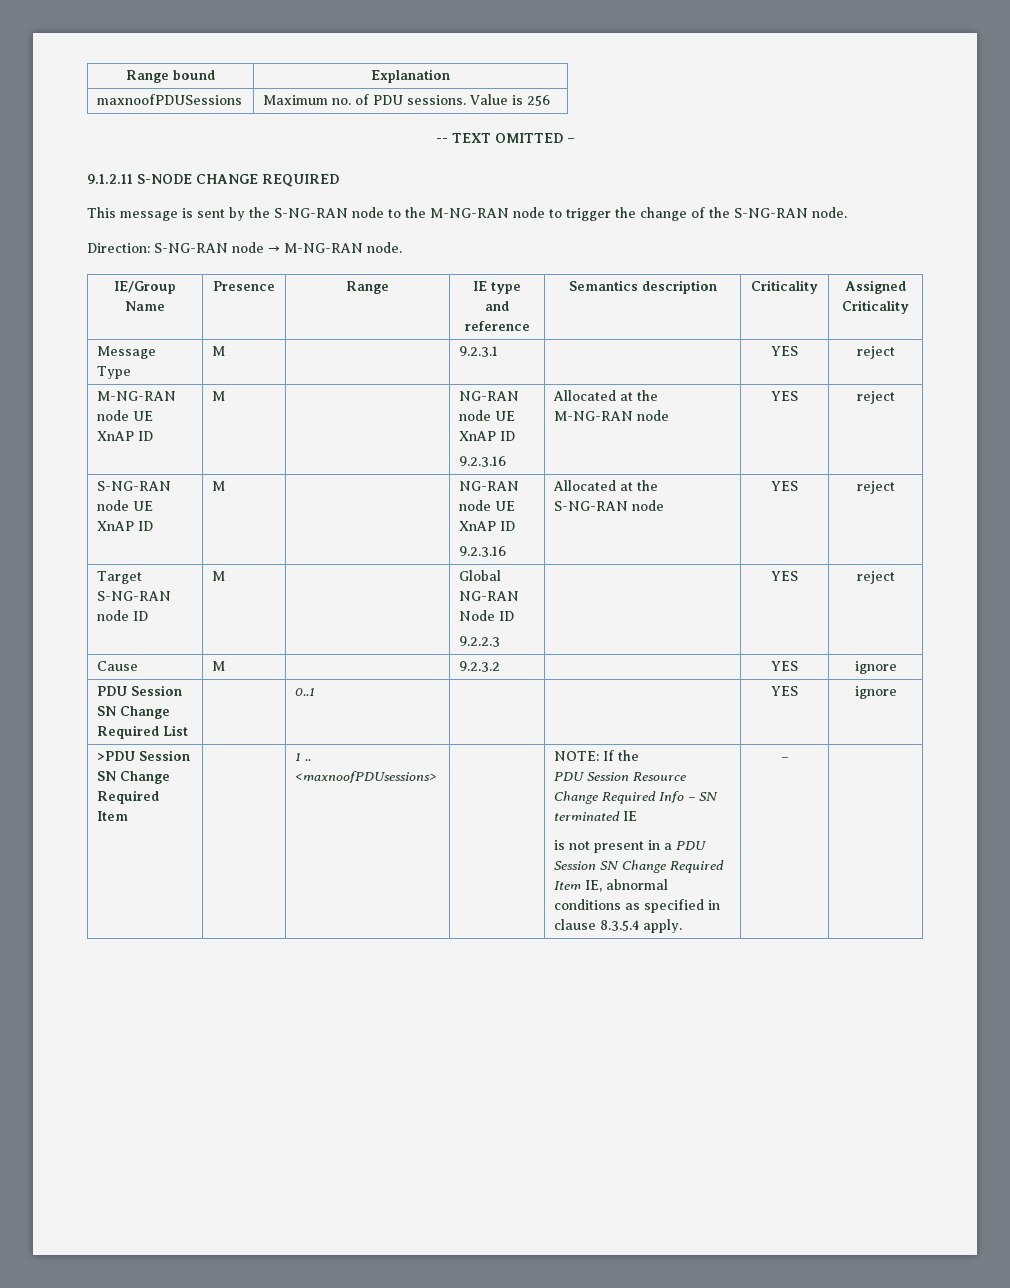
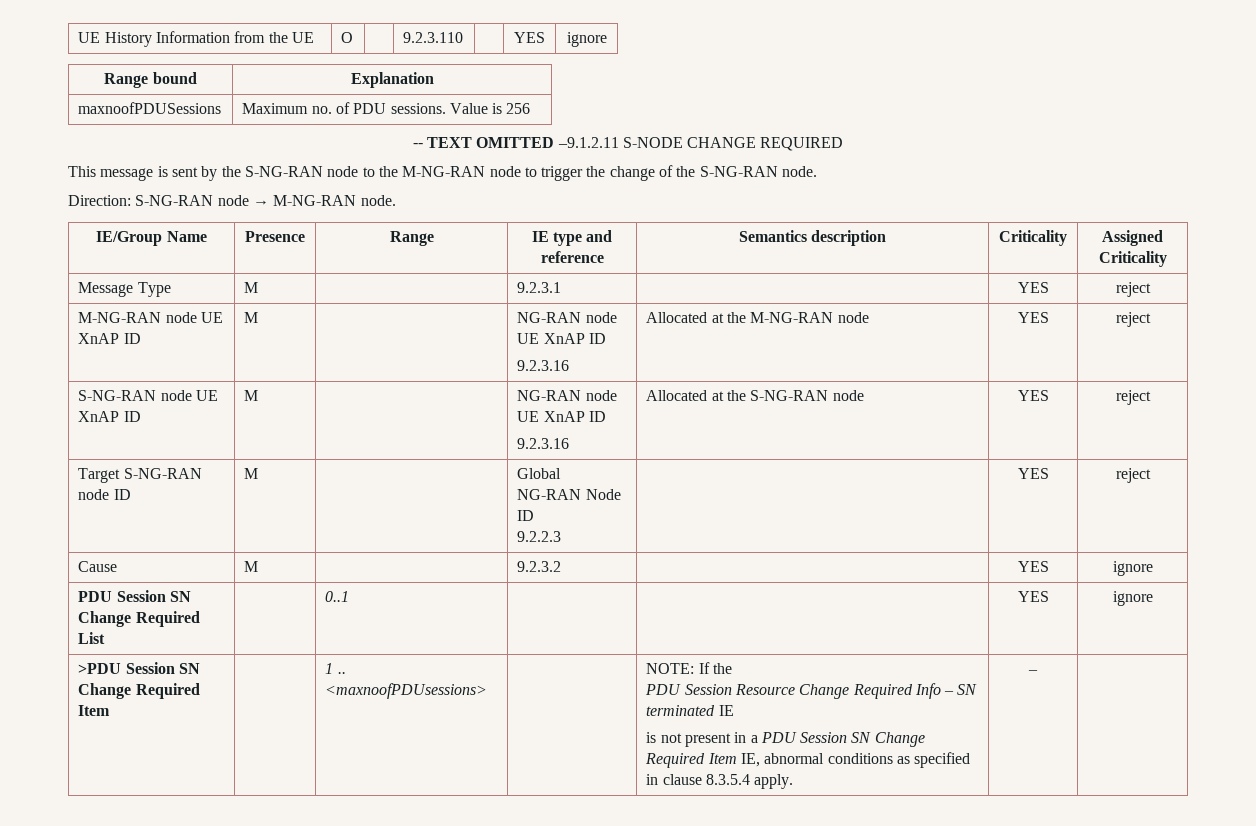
(126, 76) none -> [78,31,314,47] [341,32,354,43] [403,32,464,43] [514,32,545,43] [566,32,607,47] UE History Information from the UE | O | | 9.2.3.110 | | YES | ignore //
[566,138,575,143] [87,174,133,184] – // 9.1.2.11 -> [557,137,619,148] –9.1.2.11

